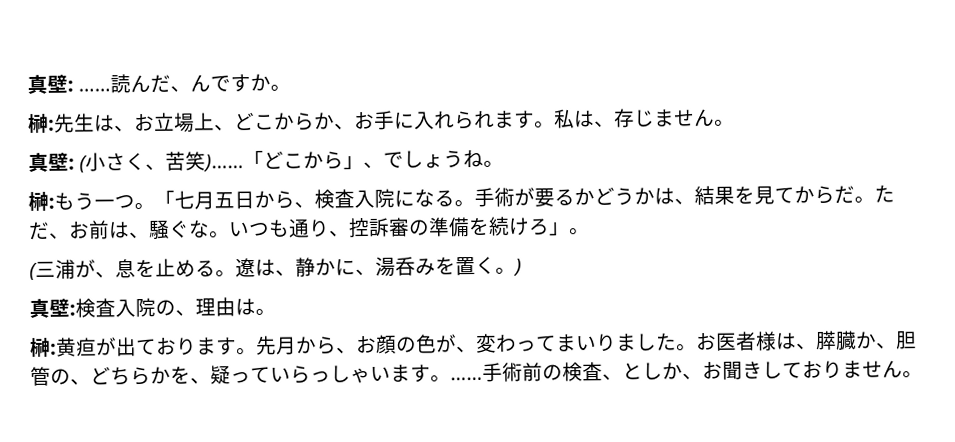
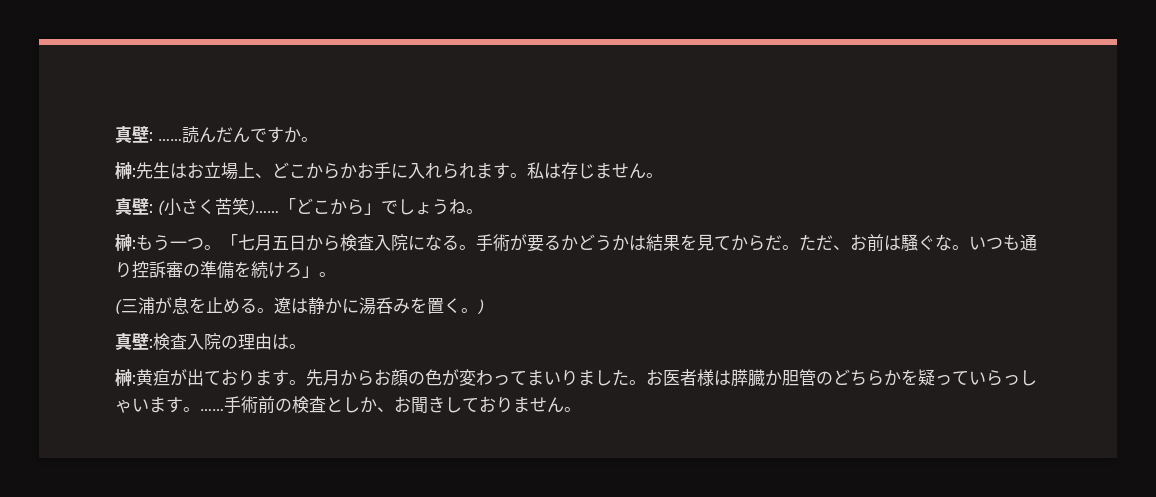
[170,85,192,92] 、 -> (233, 135) none
[114,125,135,132] 、 -> (187, 171) none
[334,123,355,130] 、 -> (357, 171) none
[594,120,615,127] 、 -> (561, 171) none
[145,163,167,170] 、 -> (215, 206) none
[363,161,385,169] 、 -> (381, 209) none
[294,201,315,208] 、 -> (340, 243) none
[674,198,695,205] 、 -> (646, 243) none
[129,231,150,239] 、 -> (901, 243) none
[329,230,350,237] 、 -> (132, 270) none
[95,271,116,278] 、 -> (172, 305) none
[275,257,376,277] 、静かに、 -> [308,297,359,314] 静かに
[175,309,196,316] 、 -> (238, 342) none
[336,347,357,354] 、 -> (374, 378) none
[456,346,477,353] 、 -> (459, 377) none
[796,330,917,351] [30,366,91,386] 、膵臓か、胆管の、 -> [731,369,833,387] 膵臓か胆管の
[190,377,211,384] 、 -> (918, 377) none
[602,373,623,380] 、 -> (326, 404) none

